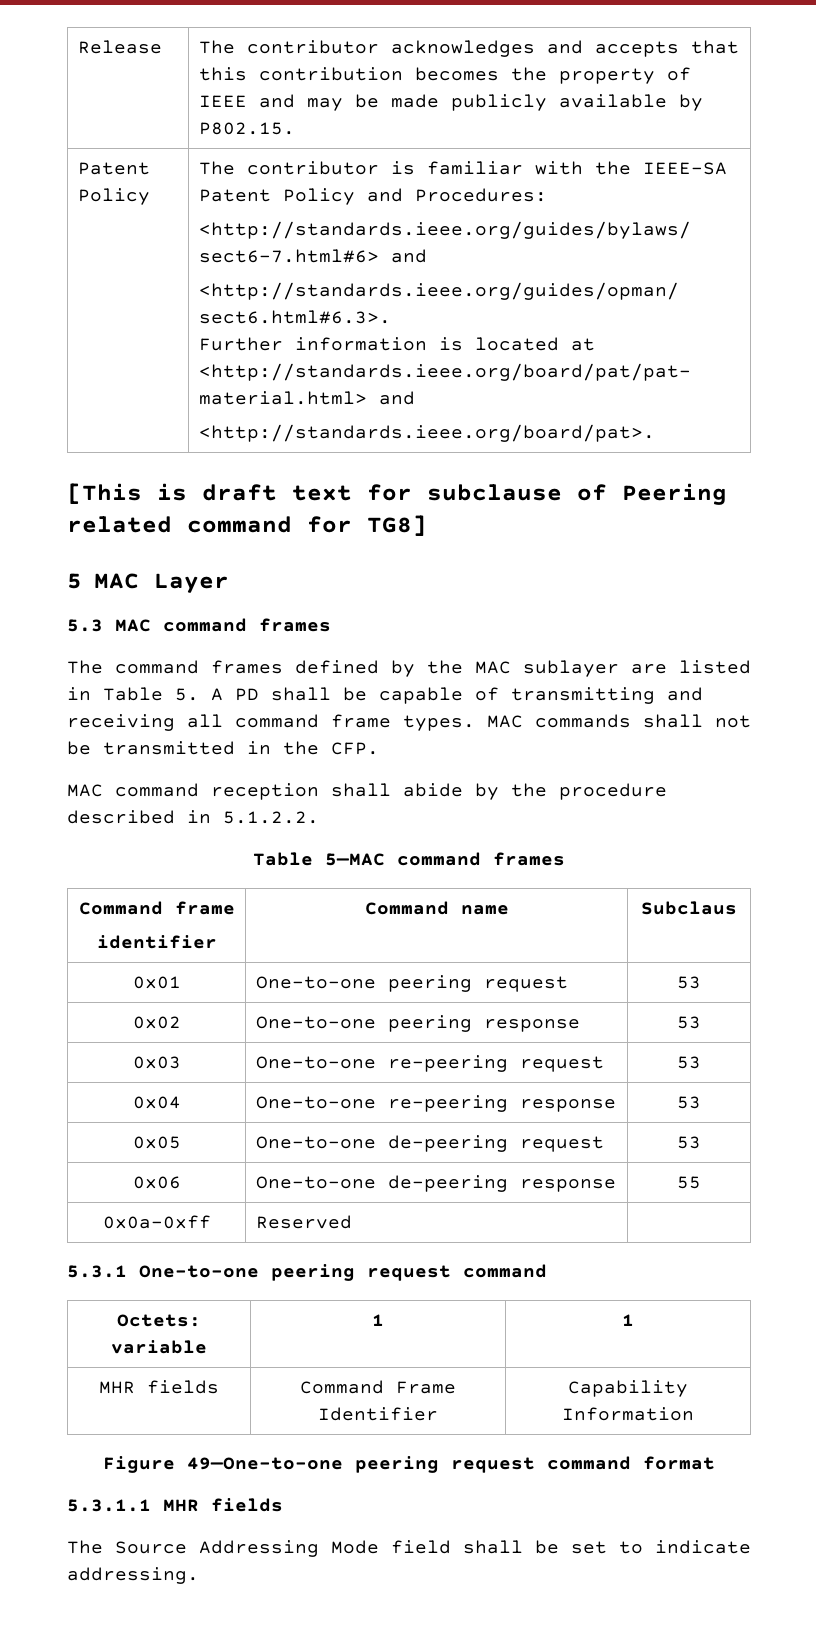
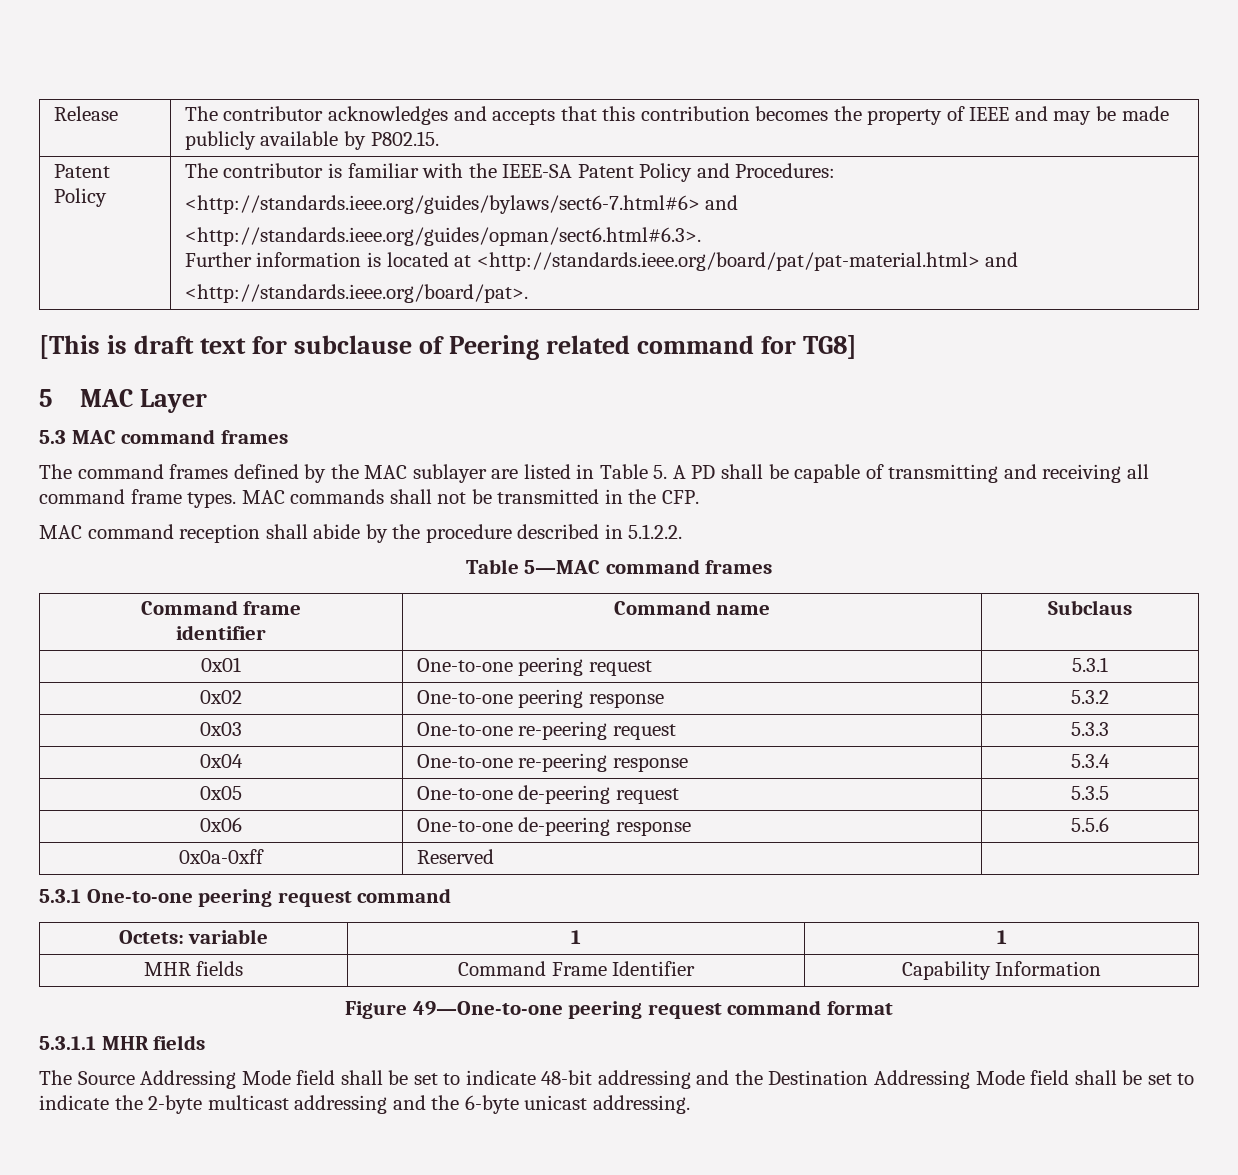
[677,976,701,989] 53 -> [1072,657,1108,672] 5.3.1
[677,1016,701,1029] 53 -> [1071,690,1109,704] 5.3.2
[677,1056,701,1069] 53 -> [1071,722,1109,736] 5.3.3
[677,1096,701,1109] 53 -> [1071,754,1110,768] 5.3.4
[677,1136,701,1149] 53 -> [1071,786,1109,800] 5.3.5
[677,1176,701,1189] 55 -> [1071,817,1109,832] 5.5.6
(751, 1547) none -> [541,1070,1195,1089] [39,1095,588,1114] 48-bit addressing and the Destination Addressing Mode field shall be set to indicate the 2-byte multicast addressing and the 6-byte unicast

